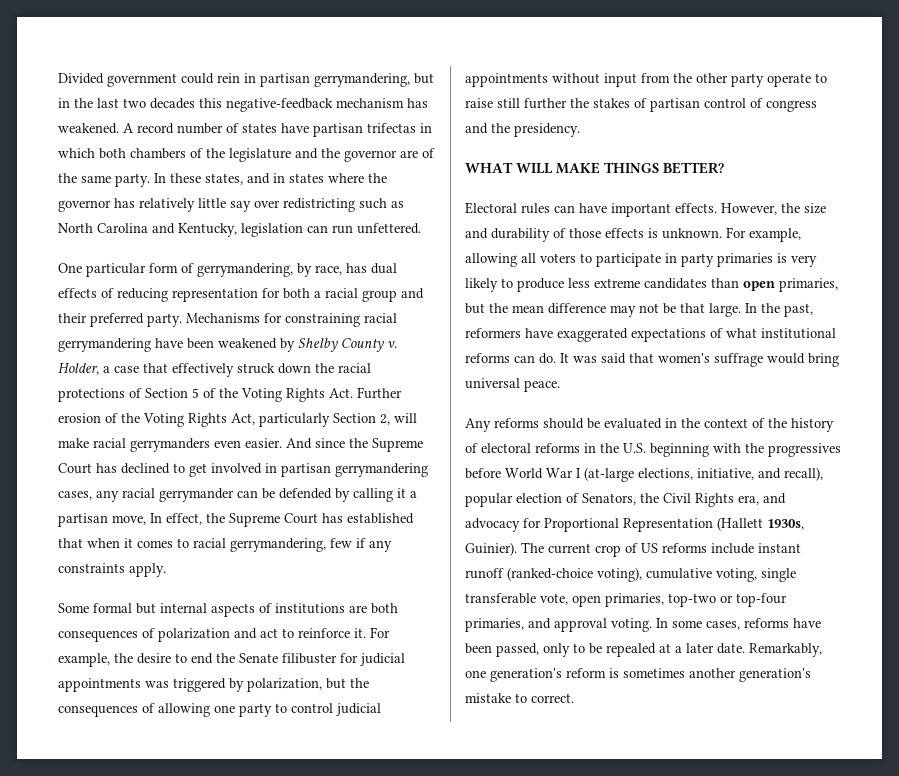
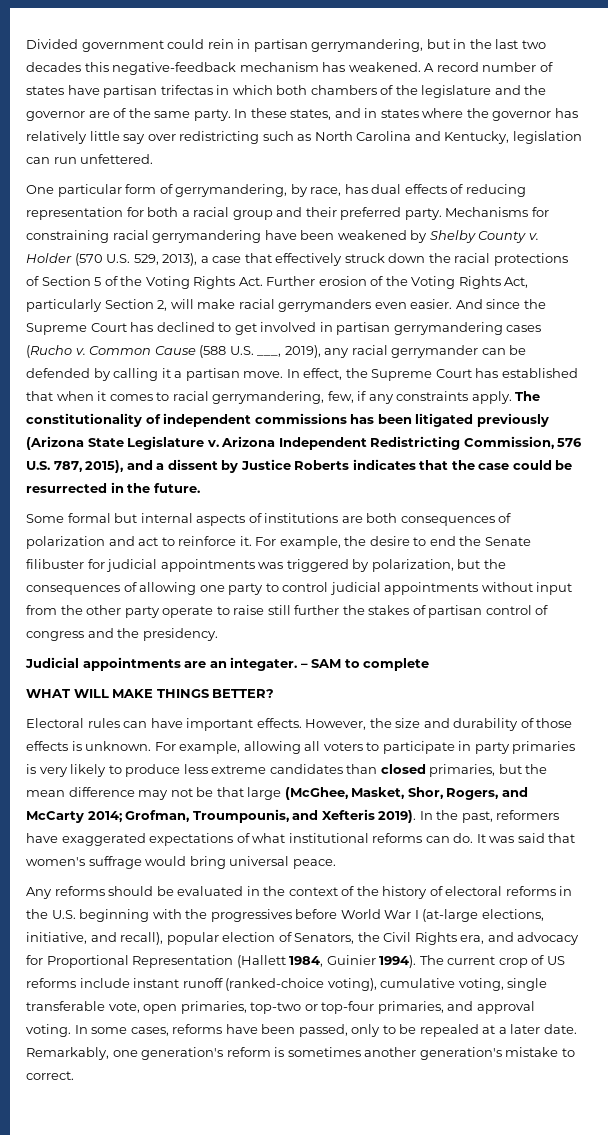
[58,363,99,375] Holder, -> [26,253,198,266] Holder (570 U.S. 529, 2013),
[58,491,92,500] cases, -> [506,325,542,332] [26,345,321,358] cases (Rucho v. Common Cause (588 U.S. ___, 2019),
[112,515,146,525] move, -> [243,371,284,378] move.
[330,538,352,548] few -> [327,391,354,403] few,
(166, 570) none -> [515,391,541,401] [26,413,549,427] [26,436,583,450] [26,459,573,473] [26,482,200,493] The constitutionality of independent commissions has been litigated previously (Arizona State Legislature v. Arizona Independent Redistricting Commission, 576 U.S. 787, 2015), and a dissent by Justice Roberts indicates that the case could be resurrected in the future.
(580, 130) none -> [25,657,430,671] // Judicial appointments are an integater. – SAM to complete
[743,281,775,291] open -> [380,764,426,774] closed
[709,303,741,317] large. -> [247,787,528,800] [26,809,417,823] large (McGhee, Masket, Shor, Rogers, and McCarty 2014; Grofman, Troumpounis, and Xefteris 2019).
[767,519,804,530] [465,542,517,556] 1930s, Guinier). -> [289,955,417,968] 1984, Guinier 1994).

